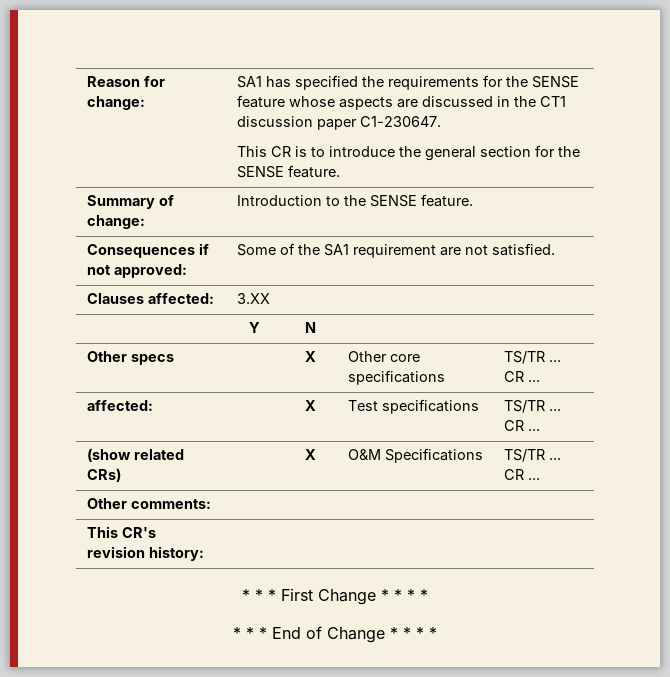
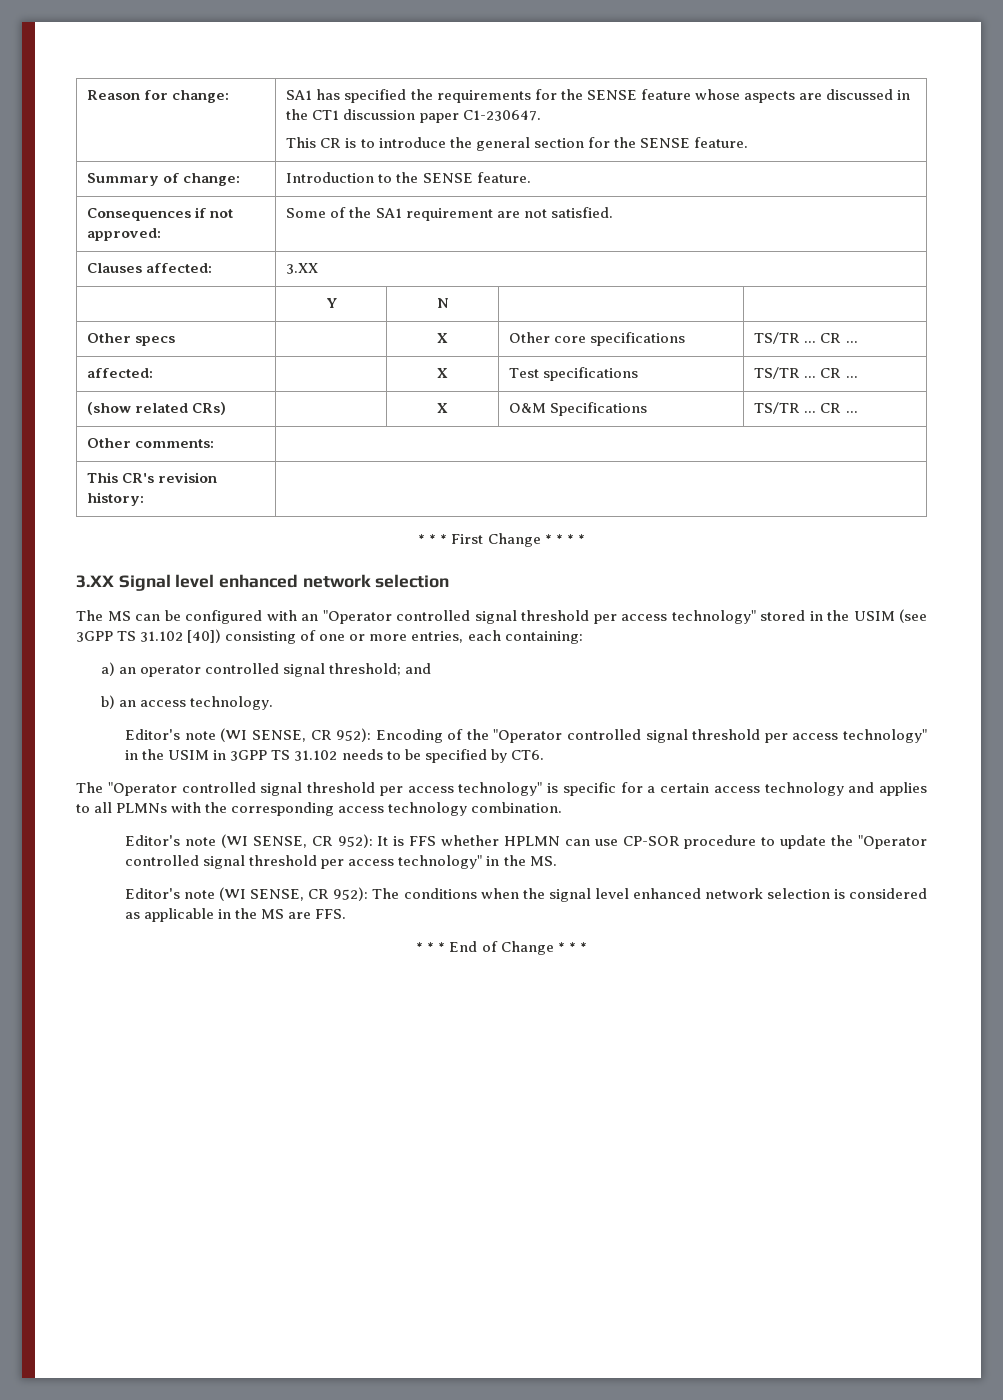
(428, 595) none -> [76,574,449,591] [76,609,927,624] [76,629,583,644] [100,662,431,677] [100,695,273,710] [125,728,927,743] [125,749,544,763] [76,782,927,796] [76,802,563,816] [125,834,927,849] [125,855,557,869] [125,887,927,902] [125,908,347,922] // 3.XX Signal level enhanced network selection // The MS can be configured with an "Operator controlled signal threshold per access technology" stored in the USIM (see 3GPP TS 31.102 [40]) consisting of one or more entries, each containing: // a) an operator controlled signal threshold; and // b) an access technology. // Editor's note (WI SENSE, CR 952): Encoding of the "Operator controlled signal threshold per access technology" in the USIM in 3GPP TS 31.102 needs to be specified by CT6. // The "Operator controlled signal threshold per access technology" is specific for a certain access technology and applies to all PLMNs with the corresponding access technology combination. // Editor's note (WI SENSE, CR 952): It is FFS whether HPLMN can use CP-SOR procedure to update the "Operator controlled signal threshold per access technology" in the MS. // Editor's note (WI SENSE, CR 952): The conditions when the signal level enhanced network selection is considered as applicable in the MS are FFS.
[429,627,437,639] * -> (587, 947) none

